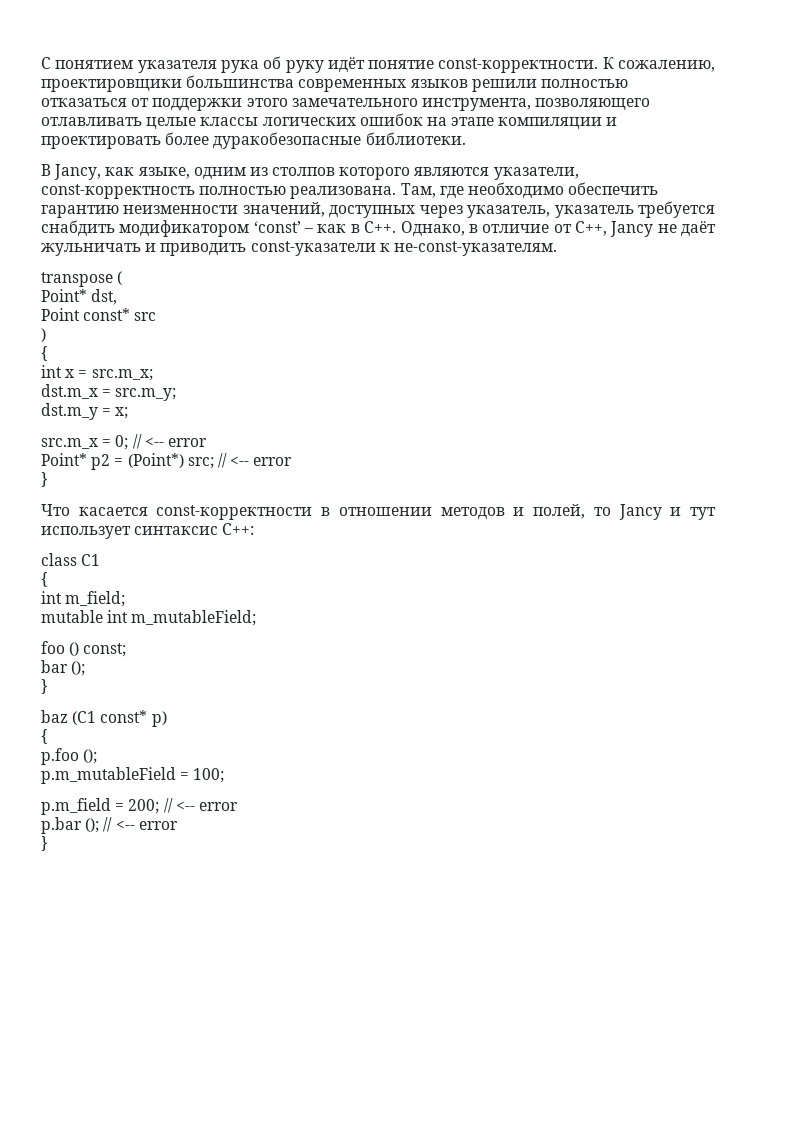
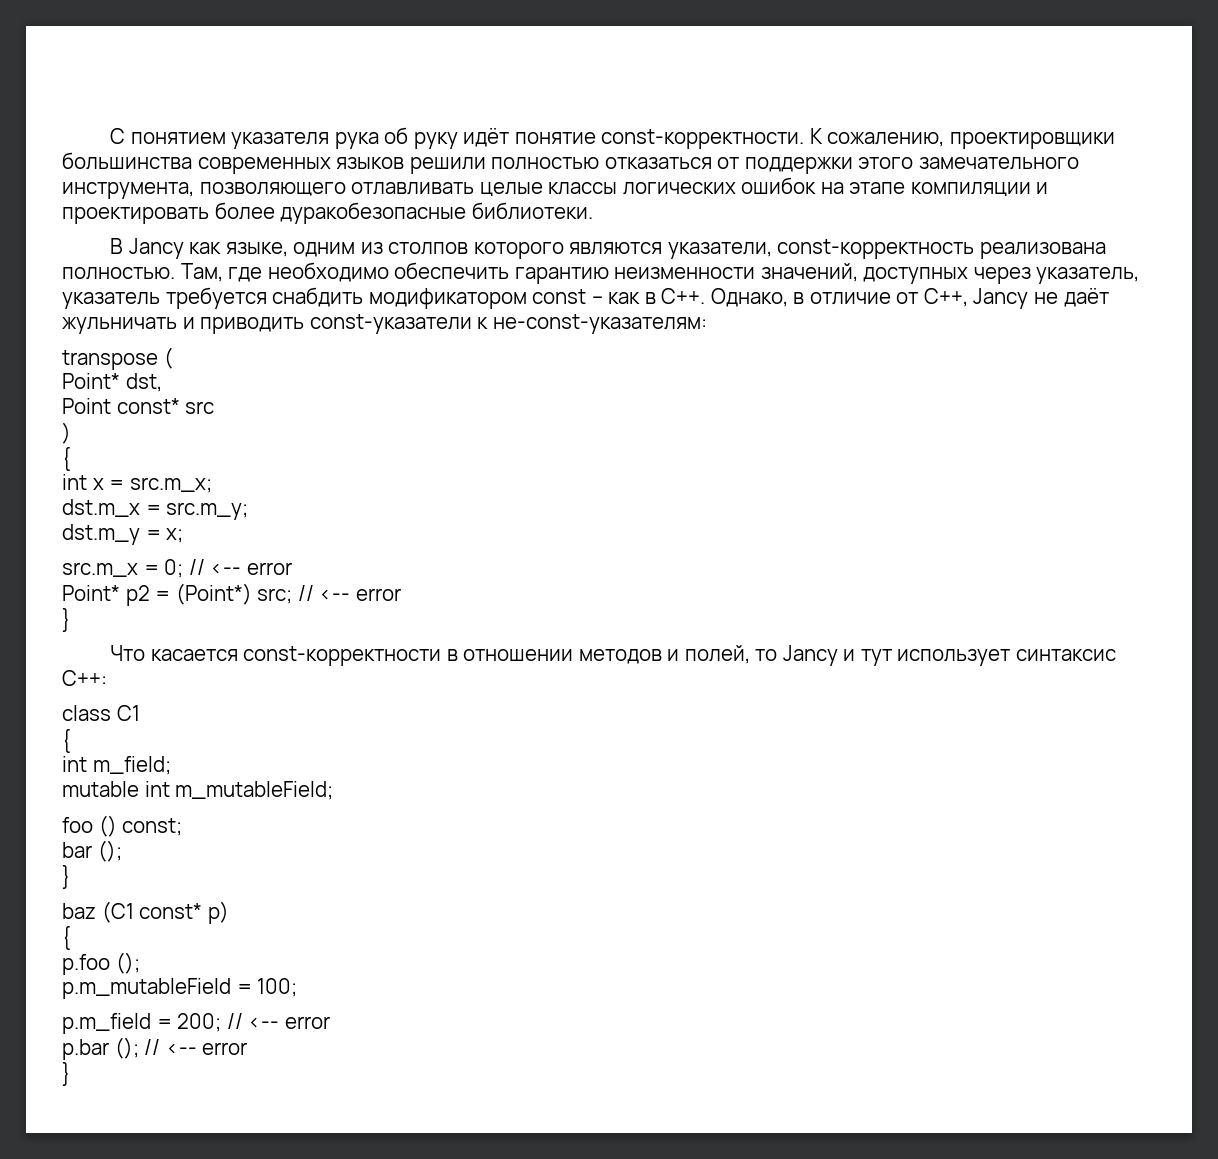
[54,164,102,180] Jancy, -> [128,238,184,259] Jancy
[199,186,397,199] полностью реализована. -> [979,242,1106,259] [62,267,175,280] реализована полностью.
[253,221,301,233] ‘const’ -> [532,289,587,304] const
[393,241,557,256] не-const-указателям. -> [492,314,707,334] не-const-указателям:

